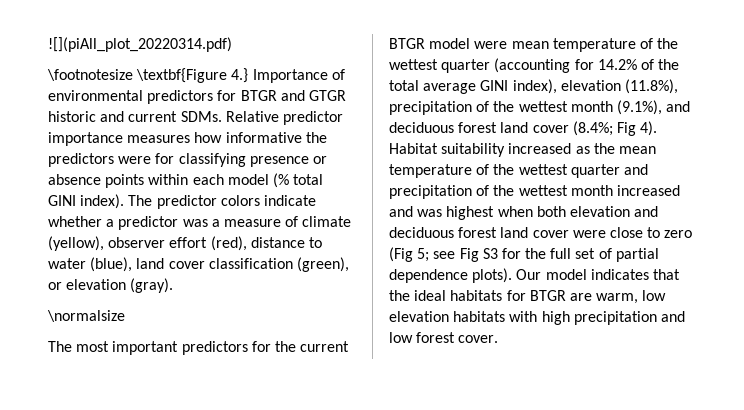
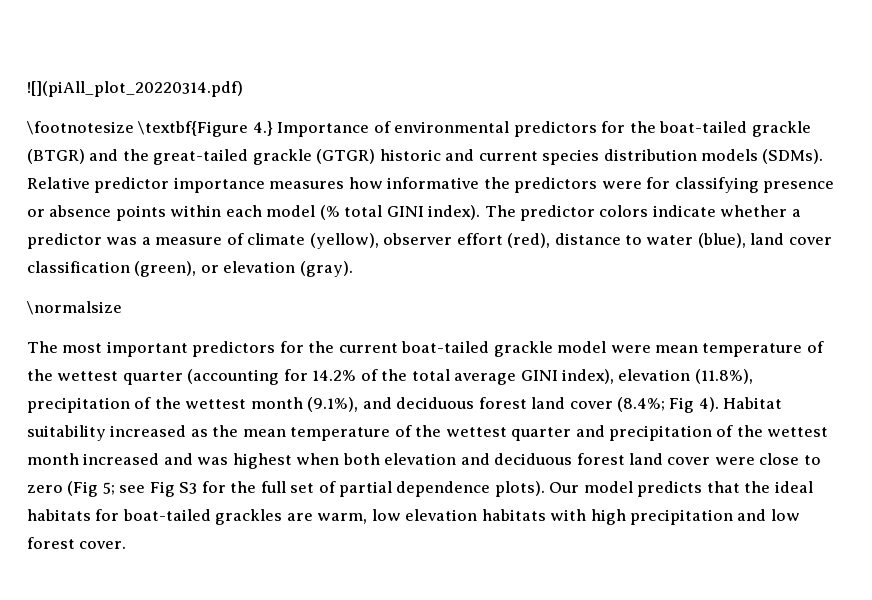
[240,90,346,101] [48,111,222,122] BTGR and GTGR historic and current SDMs. -> [629,121,811,137] [27,149,824,165] the boat-tailed grackle (BTGR) and the great-tailed grackle (GTGR) historic and current species distribution models (SDMs).
[389,38,425,49] BTGR -> [401,341,553,357] boat-tailed grackle
[590,269,649,280] indicates -> [637,481,703,497] predicts
[529,290,566,301] BTGR -> [122,509,283,525] boat-tailed grackles

